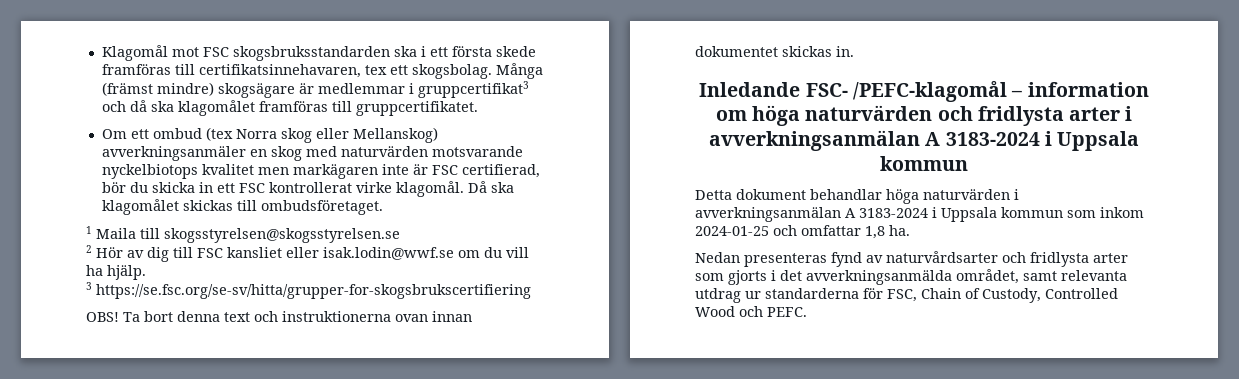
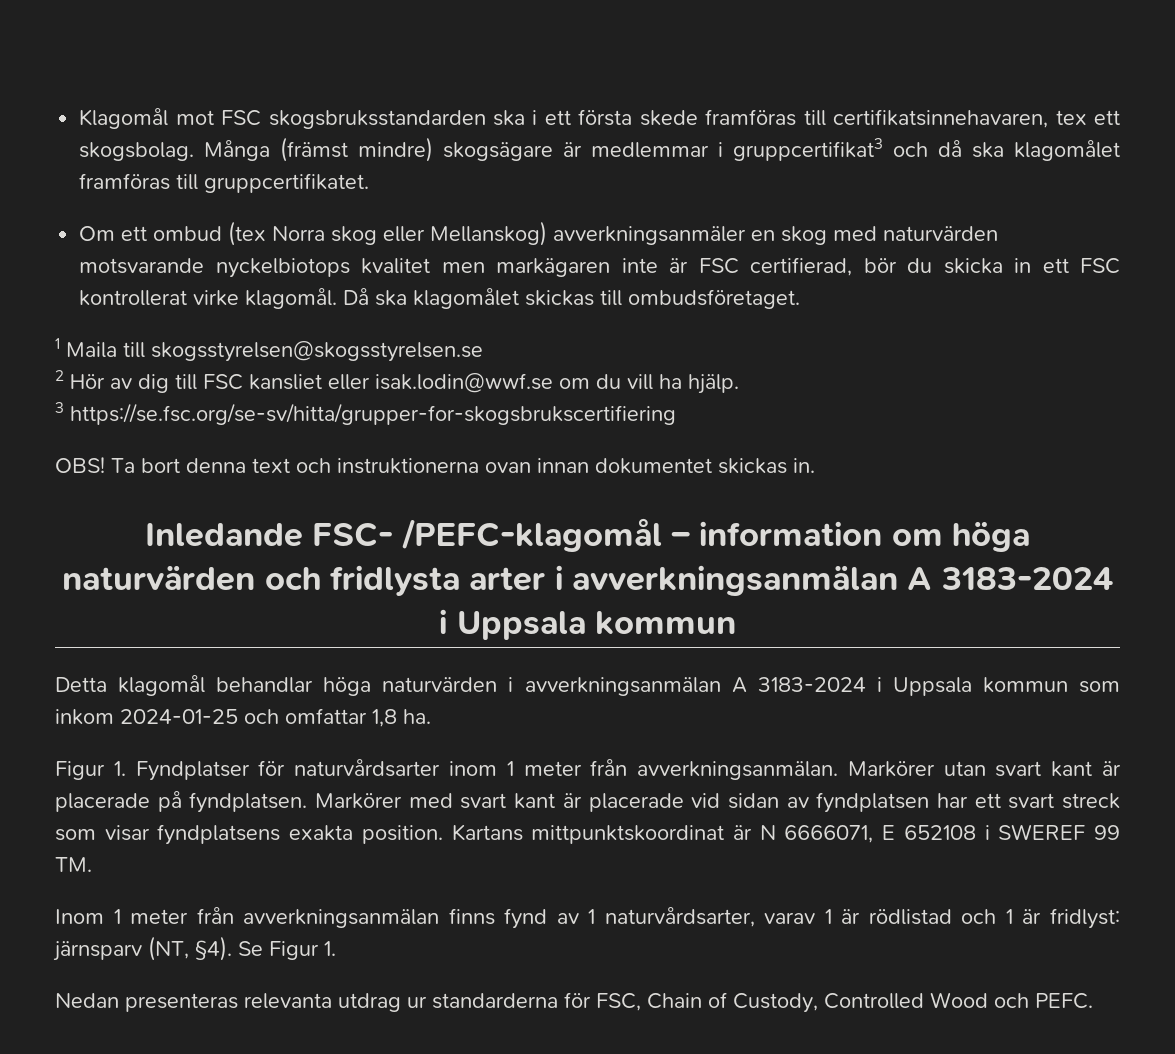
[736,189,806,200] dokument -> [118,675,206,696] klagomål
[695,251,1128,267] [695,269,1057,285] Nedan presenteras fynd av naturvårdsarter och fridlysta arter som gjorts i det avverkningsanmälda området, samt -> [55,759,1122,781] [55,791,1120,813] [55,824,1120,845] [55,857,92,872] [55,907,1120,929] [53,936,336,961] [55,993,238,1012] Figur 1. Fyndplatser för naturvårdsarter inom 1 meter från avverkningsanmälan. Markörer utan svart kant är placerade på fyndplatsen. Markörer med svart kant är placerade vid sidan av fyndplatsen har ett svart streck som visar fyndplatsens exakta position. Kartans mittpunktskoordinat är N 6666071, E 652108 i SWEREF 99 TM. // Inom 1 meter från avverkningsanmälan finns fynd av 1 naturvårdsarter, varav 1 är rödlistad och 1 är fridlyst: järnsparv (NT, §4). Se Figur 1. // Nedan presenteras

